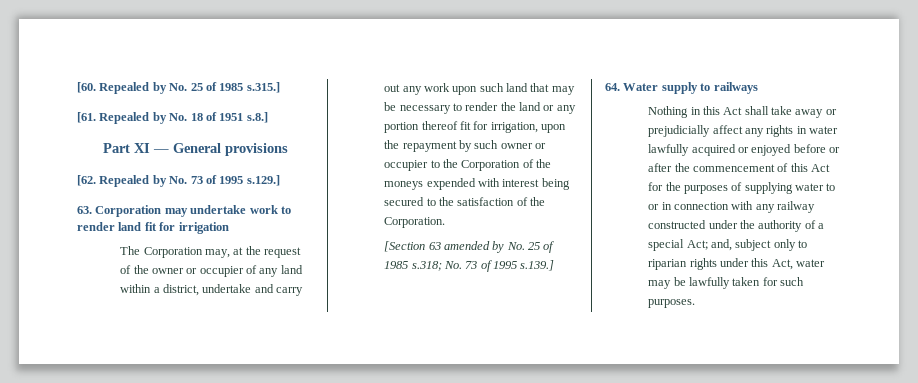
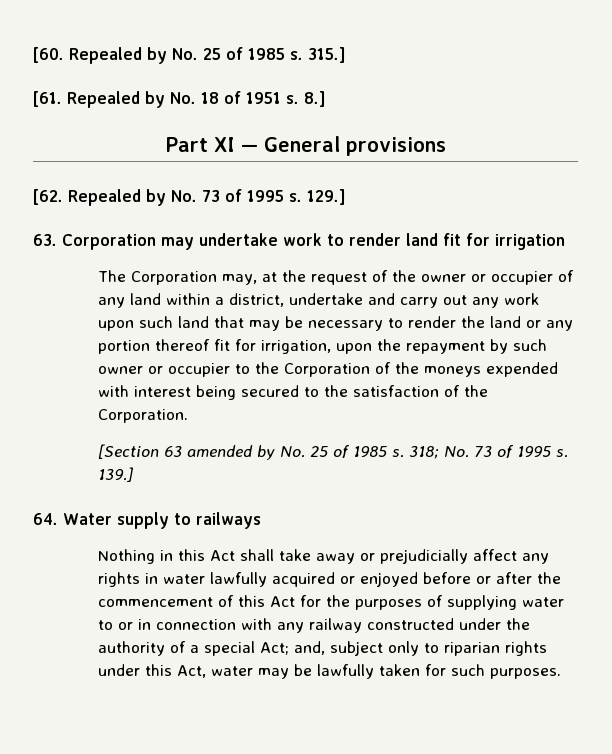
[246,82,280,93] s.315.] -> [290,47,346,63] s. 315.]
[246,112,268,123] s.8.] -> [286,91,326,107] s. 8.]
[246,175,280,186] s.129.] -> [289,189,346,205] s. 129.]
[411,260,555,272] s.318; No. 73 of 1995 s.139.] -> [392,445,569,459] [98,467,134,482] s. 318; No. 73 of 1995 s. 139.]

